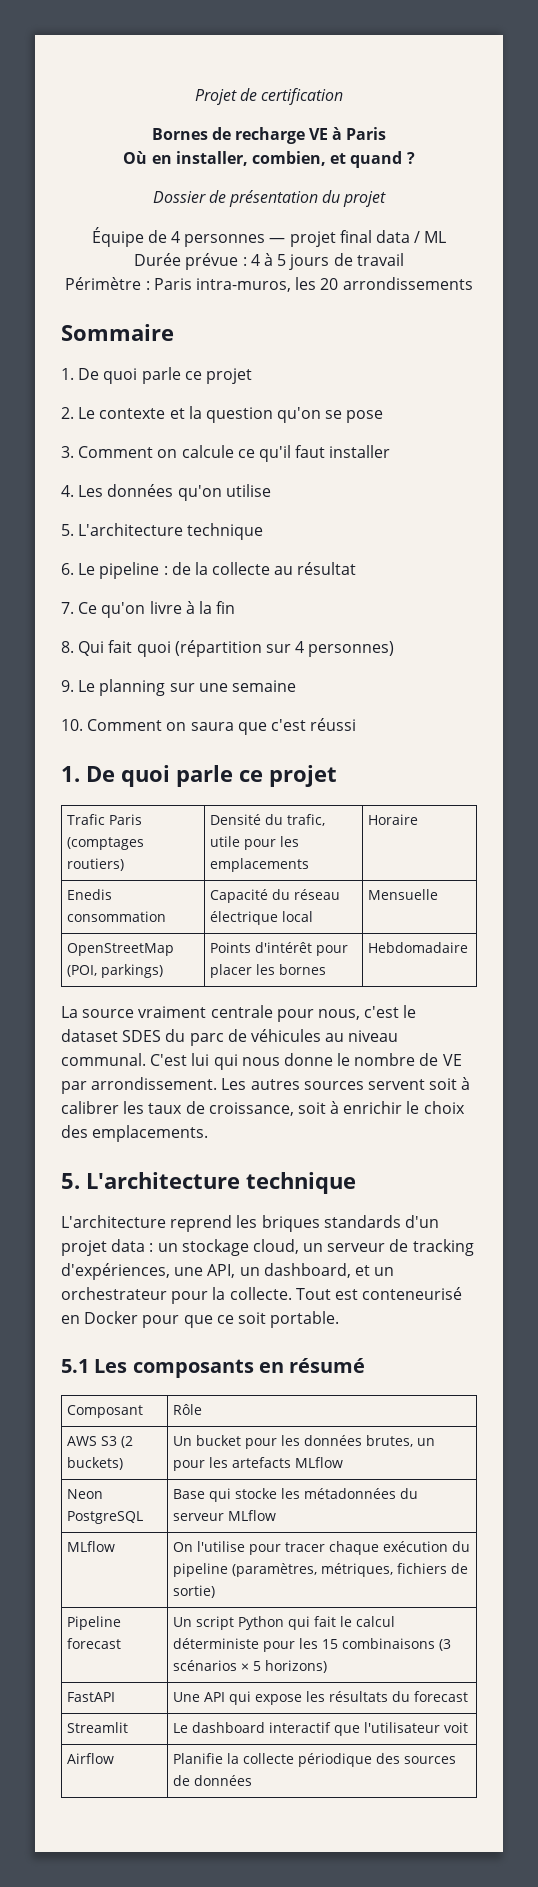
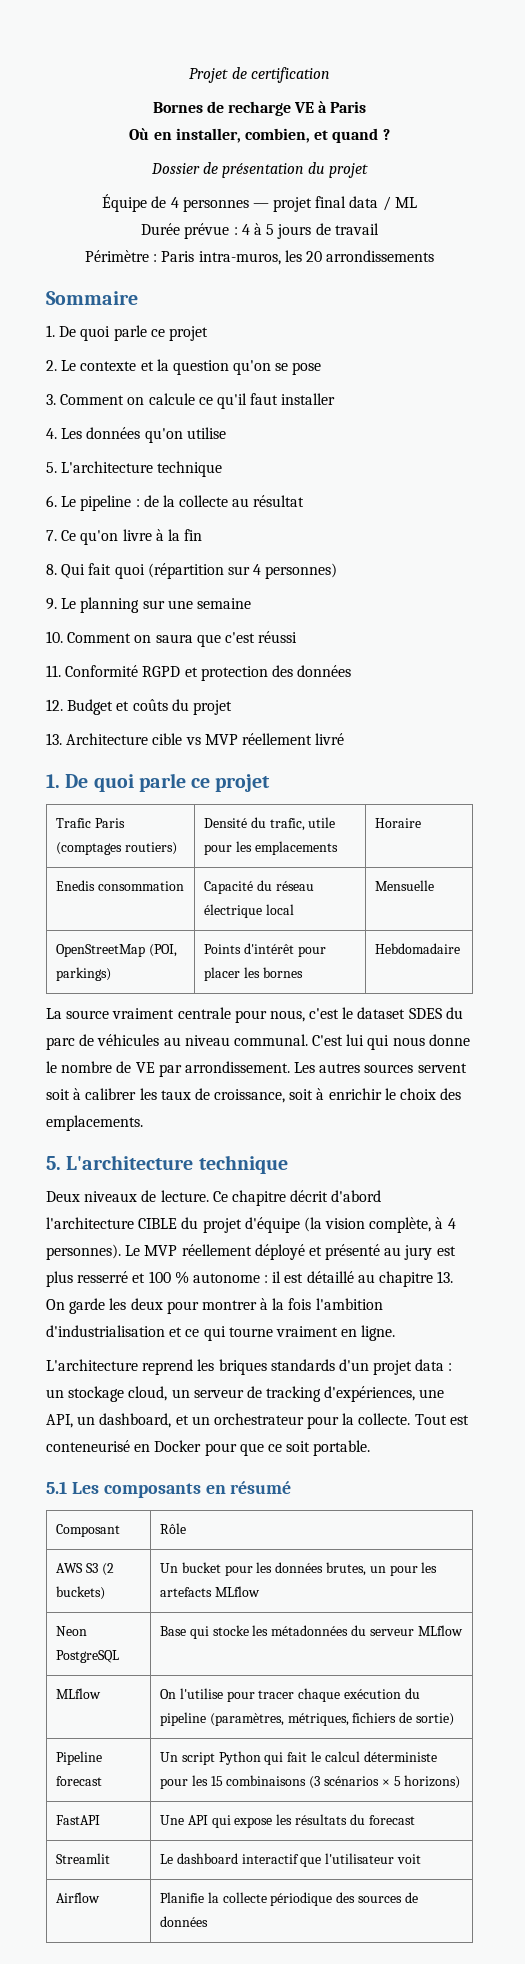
(357, 724) none -> [46,665,352,681] [46,699,232,715] [46,733,345,745] // 11. Conformité RGPD et protection des données // 12. Budget et coûts du projet // 13. Architecture cible vs MVP réellement livré
(356, 1183) none -> [46,1190,382,1206] [46,1217,456,1233] [46,1244,456,1260] [46,1271,454,1287] [46,1298,383,1314] [46,1325,396,1341] // Deux niveaux de lecture. Ce chapitre décrit d'abord l'architecture CIBLE du projet d'équipe (la vision complète, à 4 personnes). Le MVP réellement déployé et présenté au jury est plus resserré et 100 % autonome : il est détaillé au chapitre 13. On garde les deux pour montrer à la fois l'ambition d'industrialisation et ce qui tourne vraiment en ligne.

